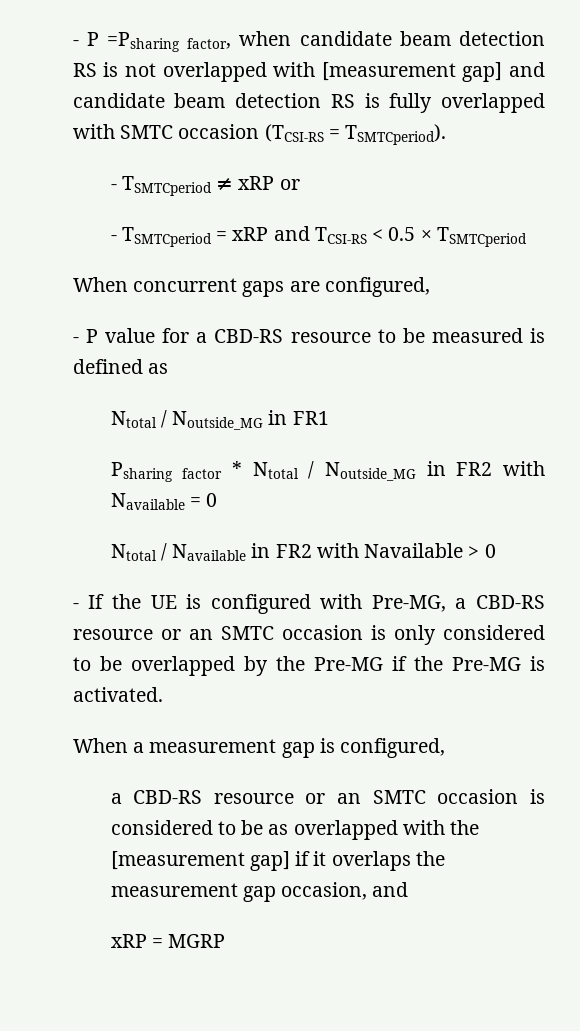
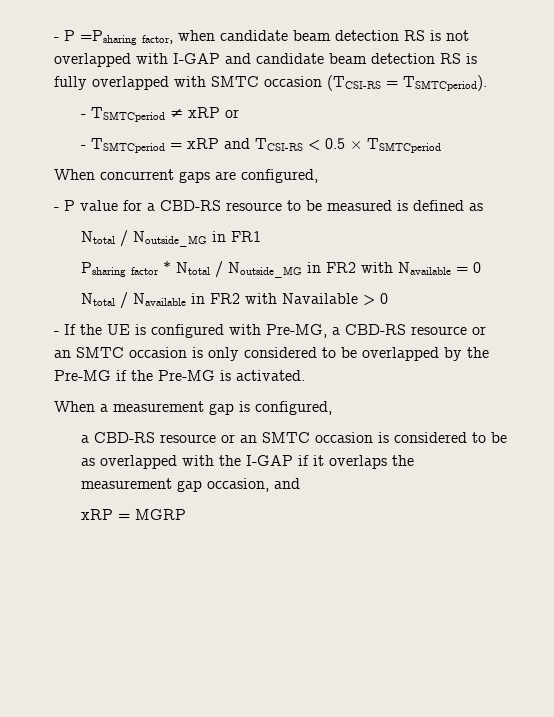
[321,62,503,82] [measurement gap] -> [173,53,221,64] I-GAP
[110,851,290,871] [measurement gap] -> [245,455,293,466] I-GAP

